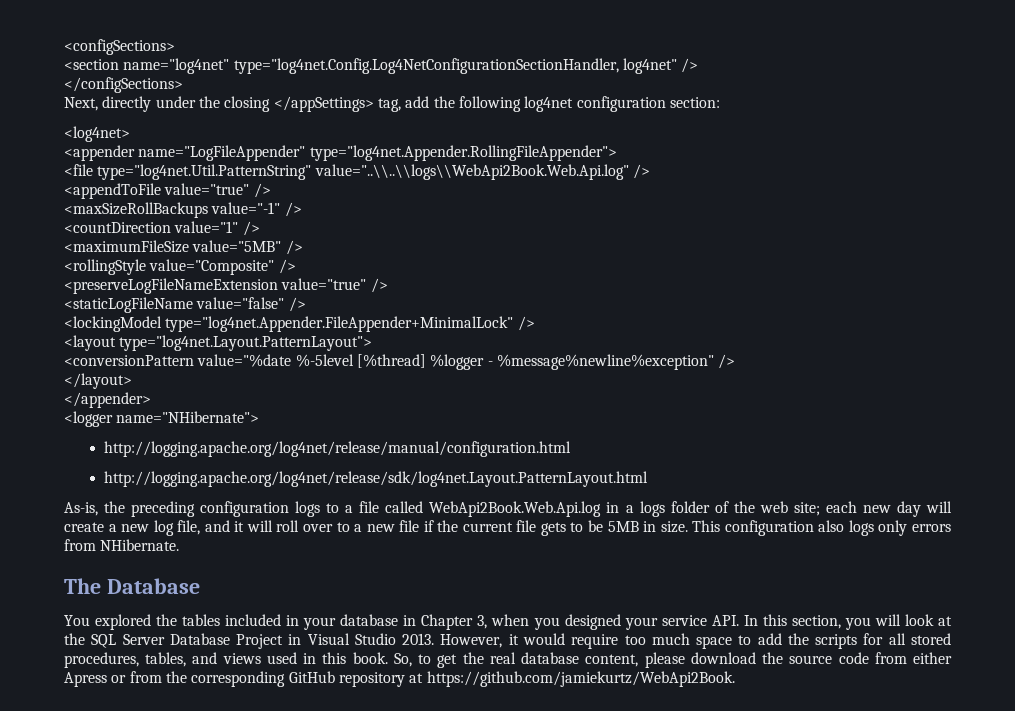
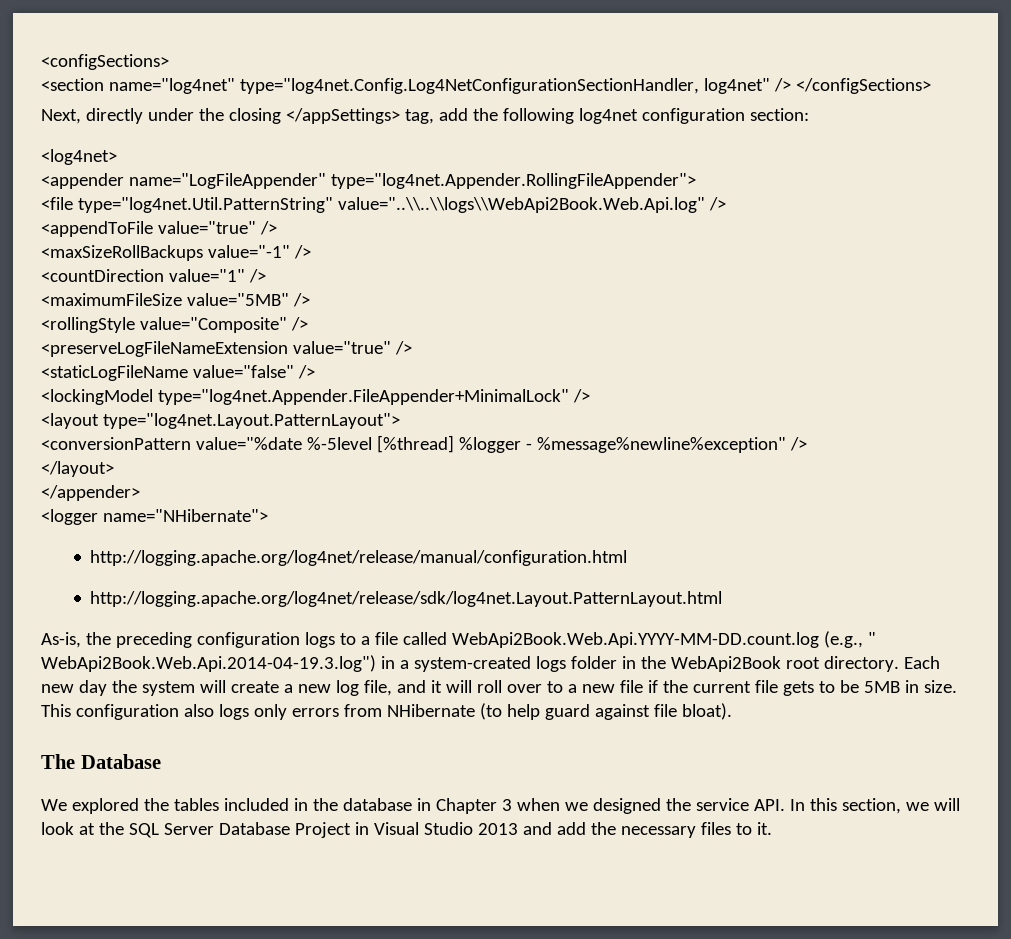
(699, 65) // -> (791, 85) none
[429,501,602,517] WebApi2Book.Web.Api.log -> [451,631,876,648] [41,655,376,672] WebApi2Book.Web.Api.YYYY-MM-DD.count.log (e.g., " WebApi2Book.Web.Api.2014-04-19.3.log")
(634, 509) none -> [413,656,531,672] system-created
[714,501,921,517] of the web site; each new day -> [621,656,940,672] [41,680,195,696] in the WebApi2Book root directory. Each new day the system
[100,539,180,551] NHibernate. -> [386,703,732,720] NHibernate (to help guard against file bloat).
[64,615,90,626] You -> [41,799,67,811] We
[303,617,337,630] your -> [312,798,338,811] the
[477,614,658,630] 3, when you designed your -> [501,798,691,814] 3 when we designed the
[844,617,871,630] you -> [905,802,929,811] we
[402,633,951,649] [64,652,952,668] [64,671,735,687] 2013. However, it would require too much space to add the scripts for all stored procedures, tables, and views used in this book. So, to get the real database content, please download the source code from either Apress or from the corresponding GitHub repository at https://github.com/jamiekurtz/WebApi2Book. -> [477,822,772,838] 2013 and add the necessary files to it.

